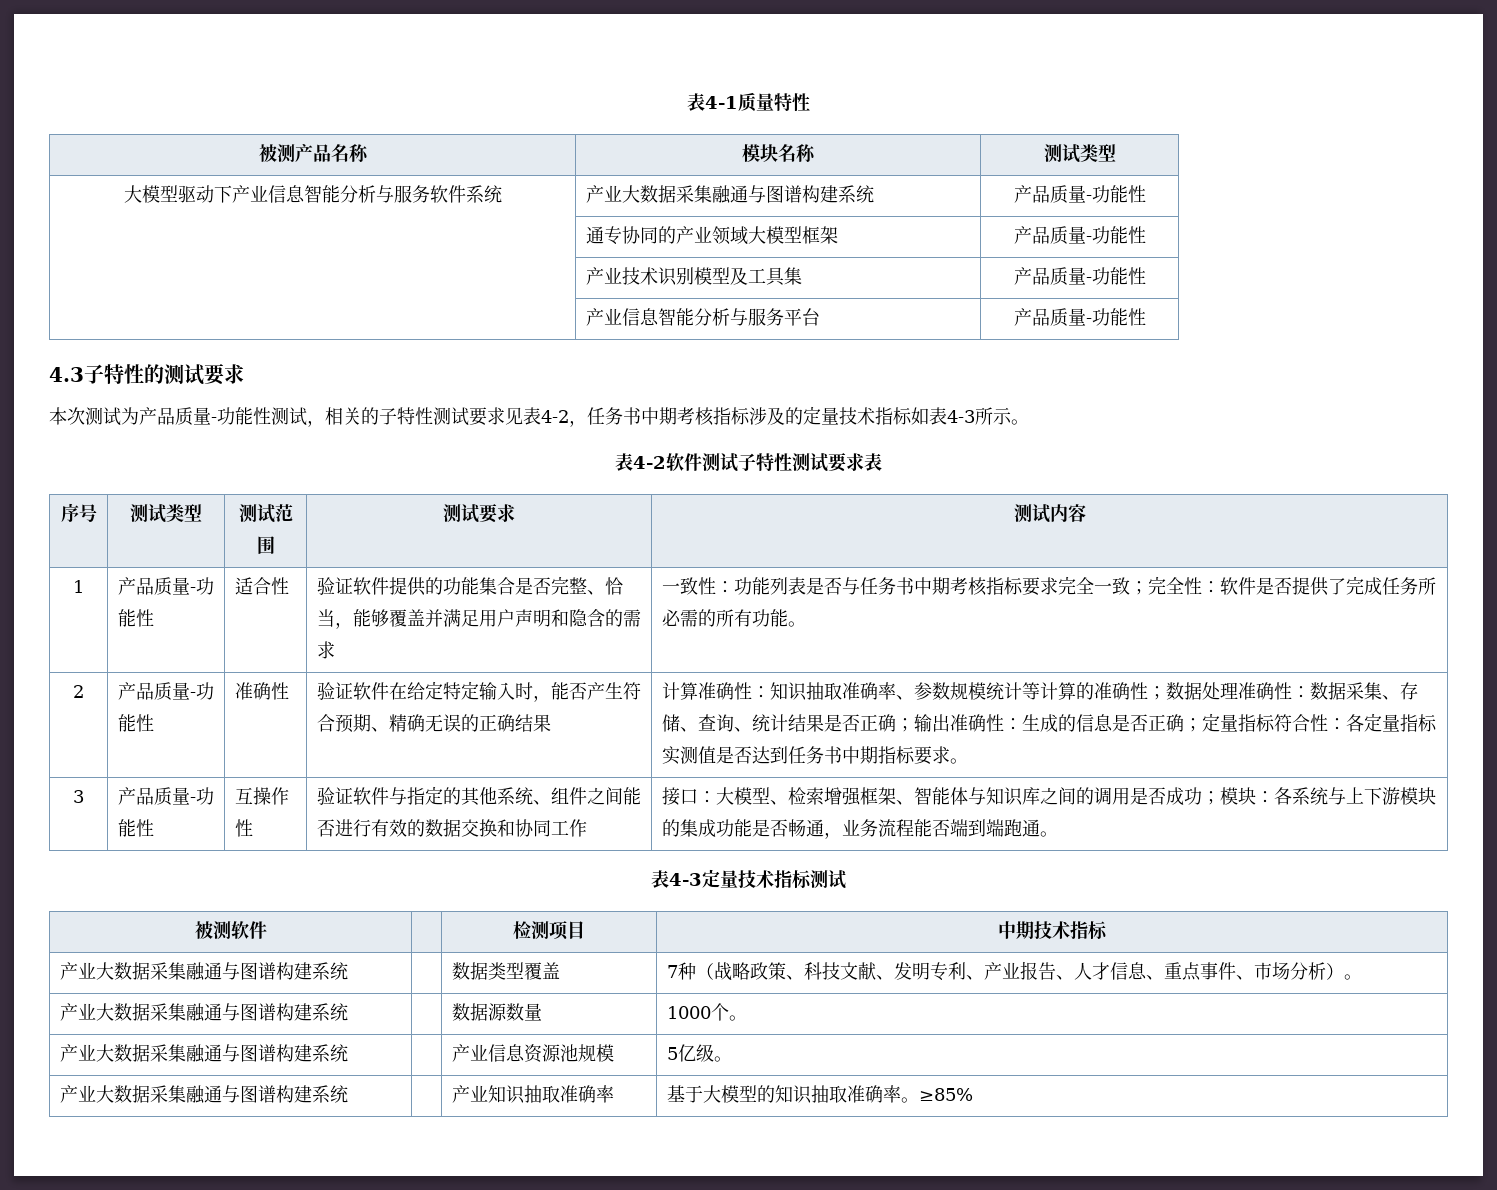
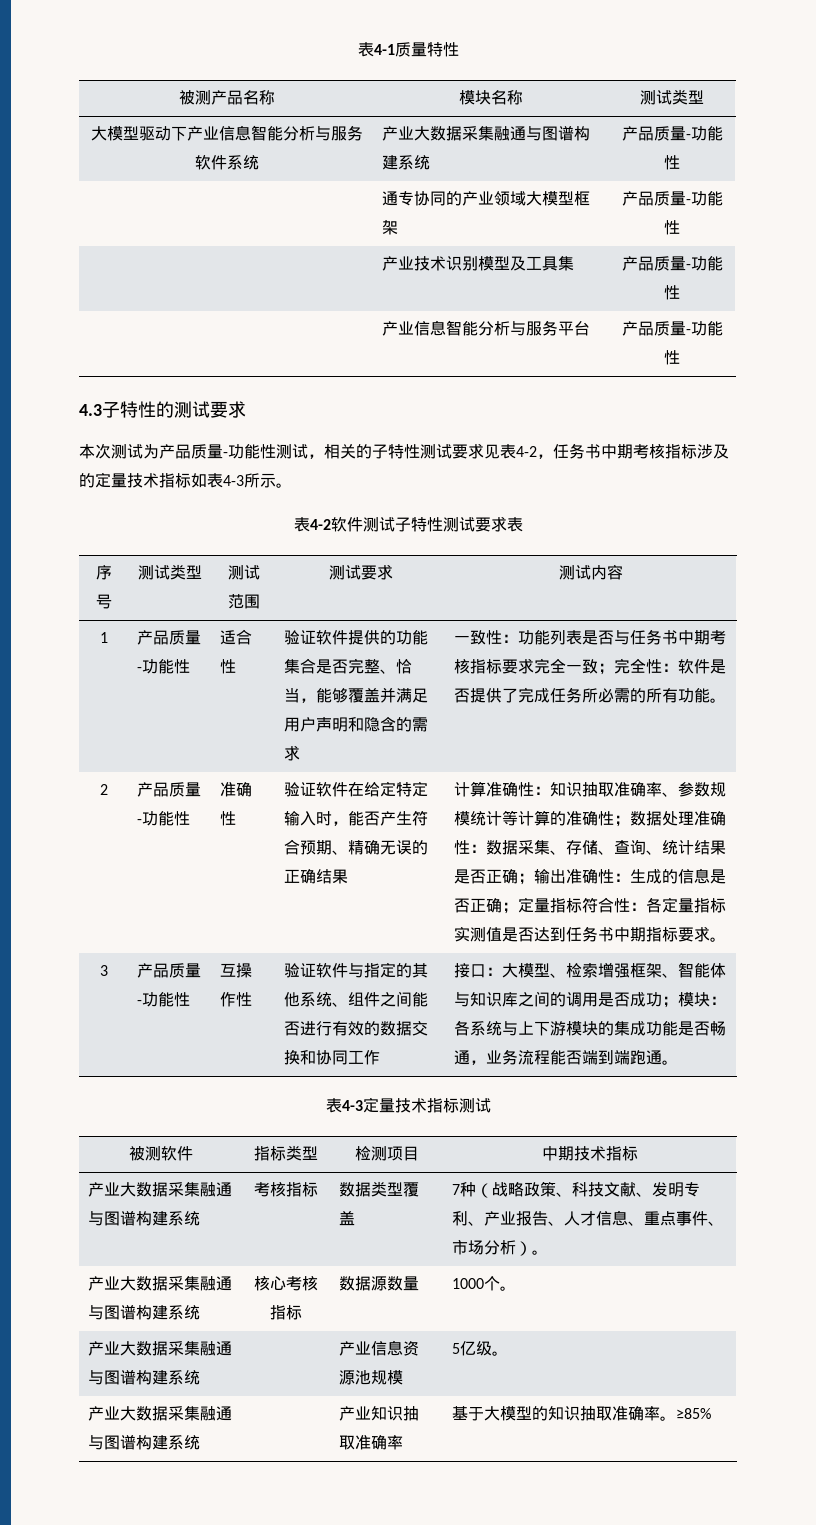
(267, 930) none -> [254,1145,318,1161] 指标类型
(348, 971) none -> [254,1182,318,1197] 考核指标
(348, 1012) none -> [254,1276,318,1291] [270,1305,302,1320] 核心考核指标

